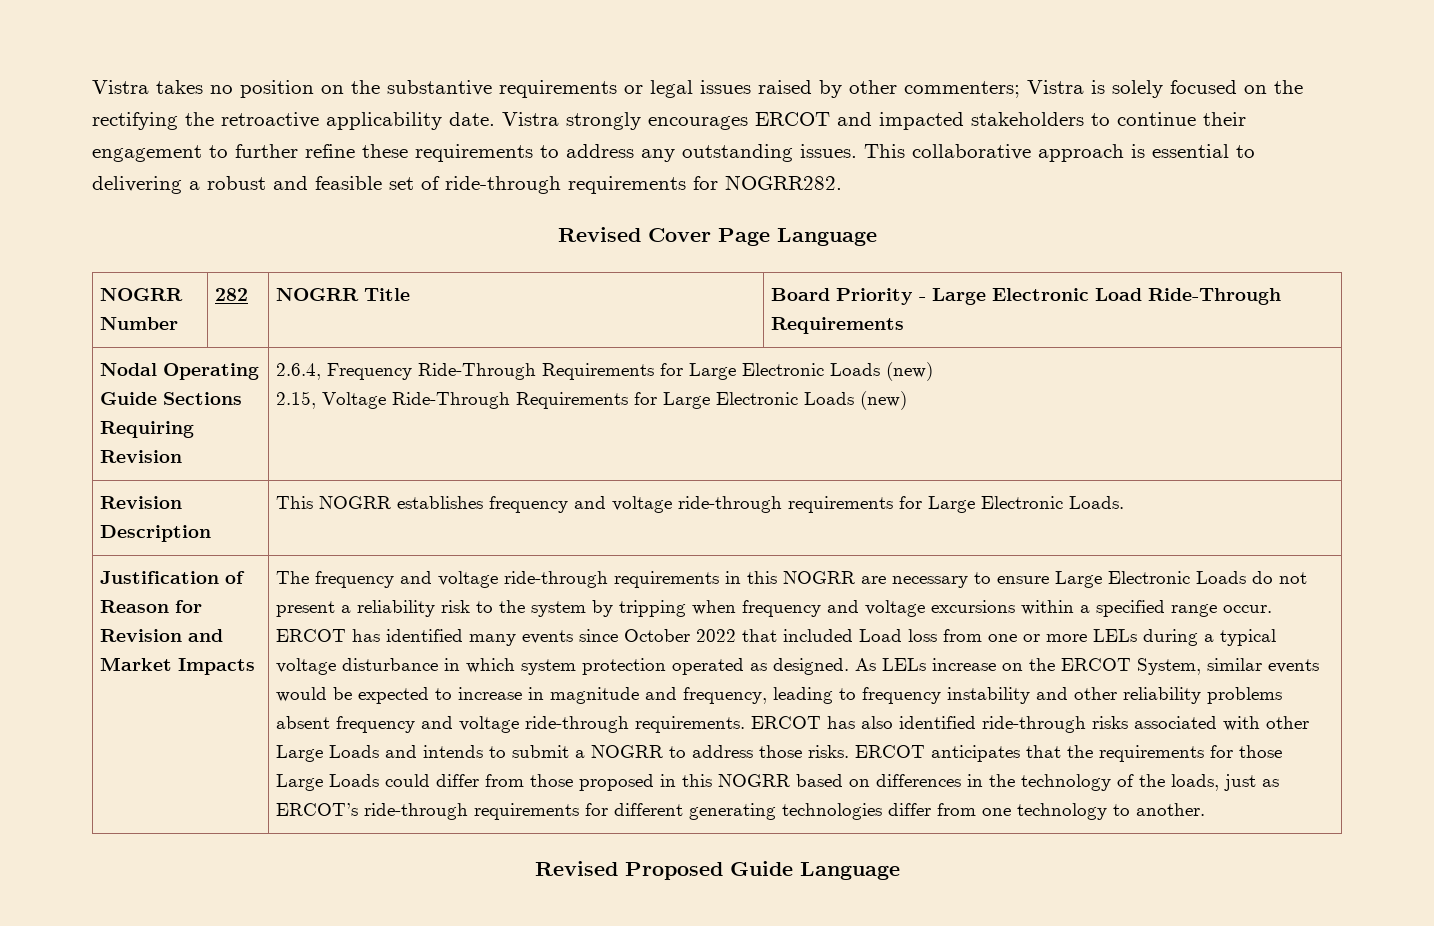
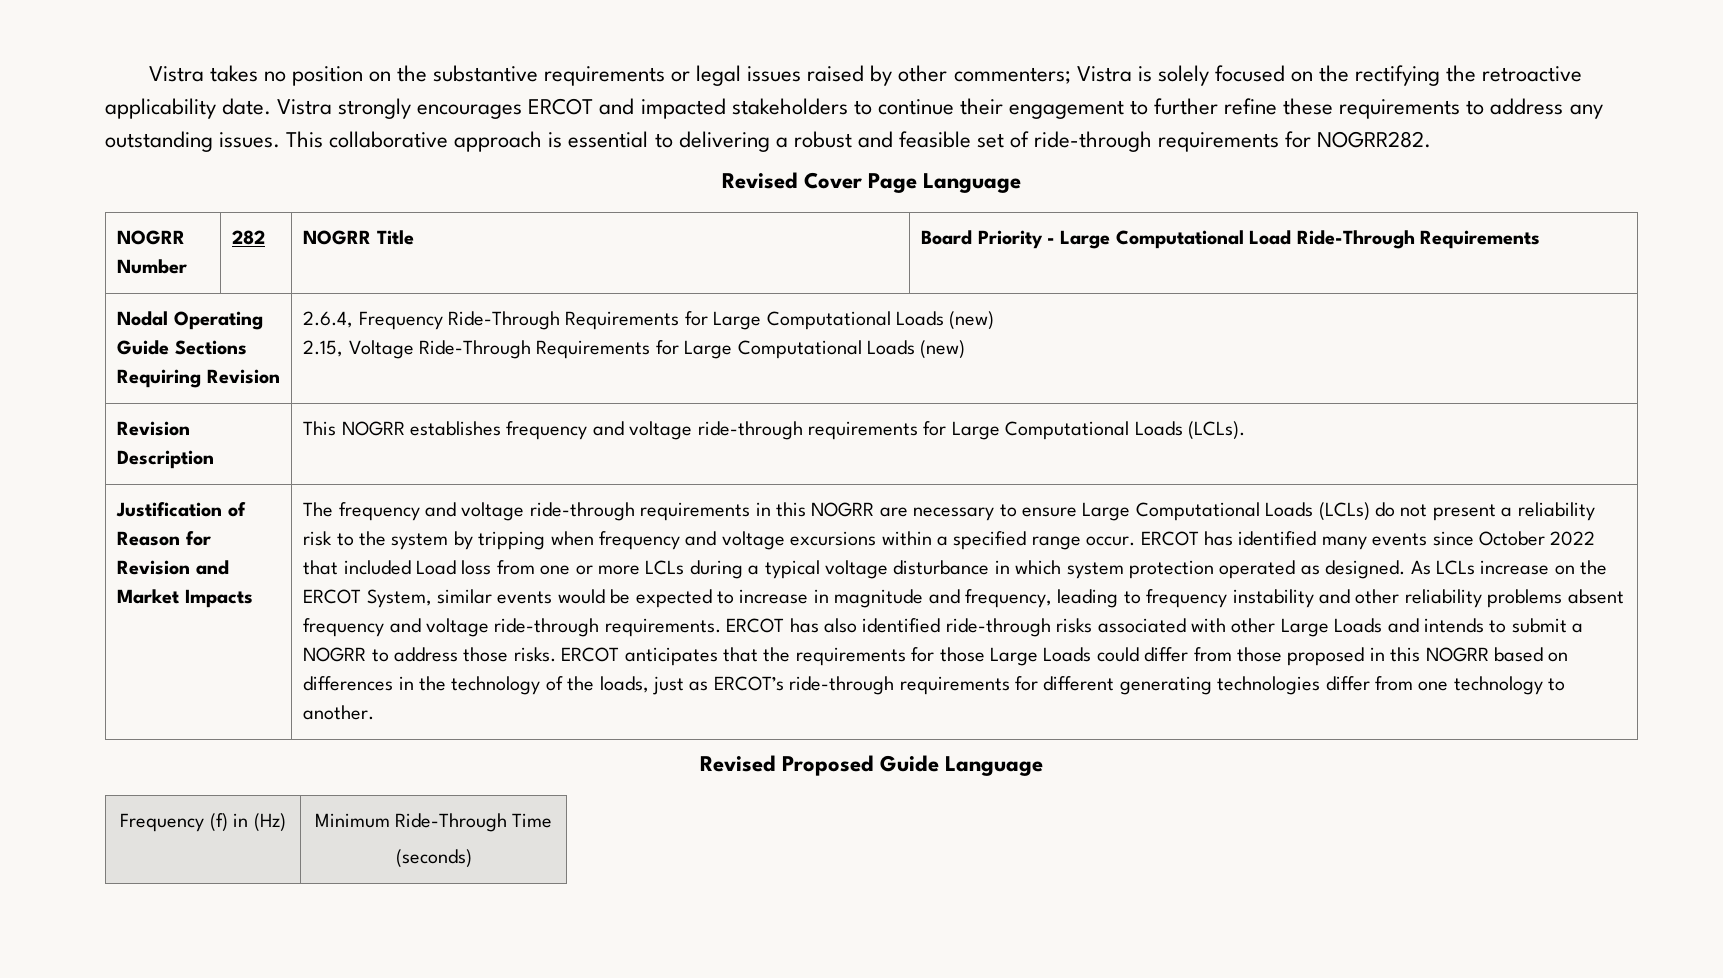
[992,288,1090,301] Electronic -> [1115,230,1244,249] Computational
[742,363,825,376] Electronic -> [766,311,891,330] Computational
[716,392,799,405] Electronic -> [737,340,862,359] Computational
[981,496,1125,509] Electronic Loads. -> [1005,421,1245,440] Computational Loads (LCLs).
[1108,571,1247,584] Electronic Loads -> [1135,502,1370,521] Computational Loads (LCLs)
[1093,629,1138,642] LELs -> [645,560,685,575] LCLs
[882,658,927,671] LELs -> [1435,560,1475,575] LCLs
(900, 871) none -> [120,813,286,832] [314,813,553,832] [395,849,472,868] // Frequency (f) in (Hz) | Minimum Ride-Through Time // (seconds)

